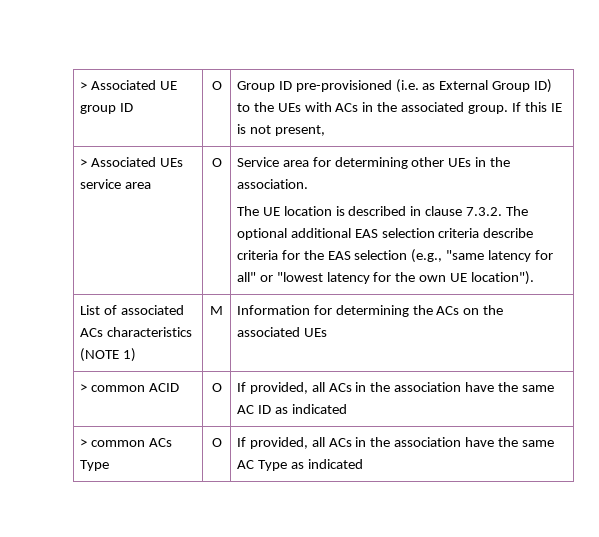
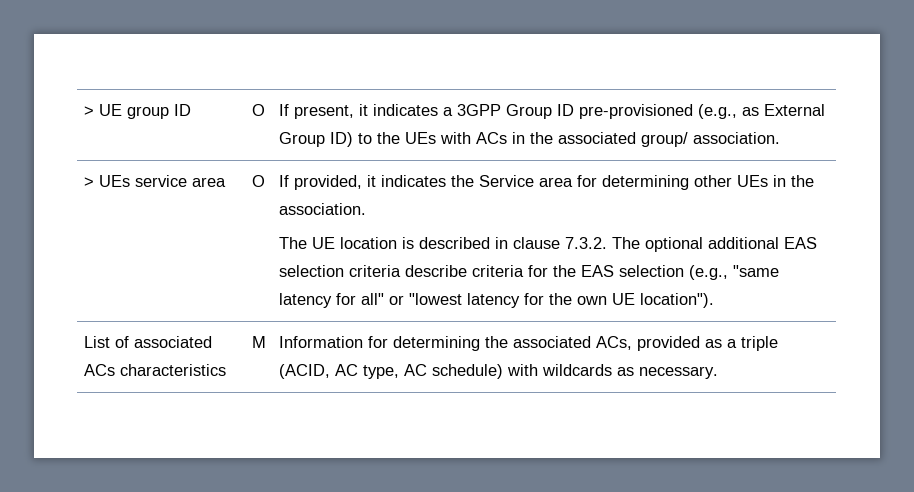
[79,80,156,90] > Associated -> [83,106,94,116] >
(222, 85) none -> [278,104,501,119] If present, it indicates a 3GPP
[395,79,419,93] (i.e. -> [697,104,737,119] (e.g.,
[468,102,562,114] [236,124,325,136] [79,157,156,167] group. If this IE is not present, // > Associated -> [640,132,780,147] [83,177,94,187] group/ association. // >
(222, 162) none -> [278,175,474,190] If provided, it indicates the
[79,348,136,362] (NOTE 1) -> (226, 370) none
[436,305,504,315] [236,327,327,337] [79,383,179,392] [211,383,222,392] [236,382,554,394] [236,404,347,414] [79,438,172,447] [79,460,109,471] [211,438,222,447] [236,437,554,449] [236,459,363,471] ACs on the associated UEs // > common ACID | O | If provided, all ACs in the association have the same AC ID as indicated // > common ACs Type | O | If provided, all ACs in the association have the same AC Type as indicated -> [512,336,778,351] [278,364,718,379] associated ACs, provided as a triple (ACID, AC type, AC schedule) with wildcards as necessary.

